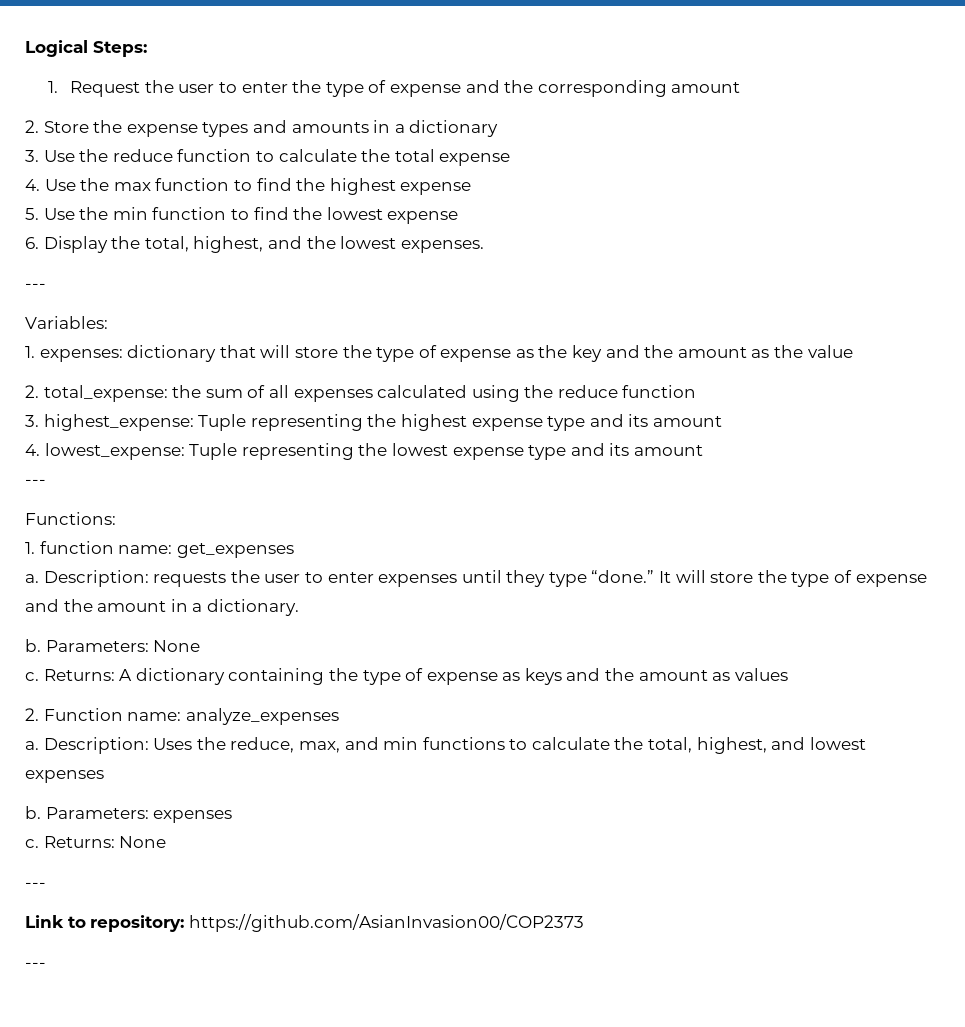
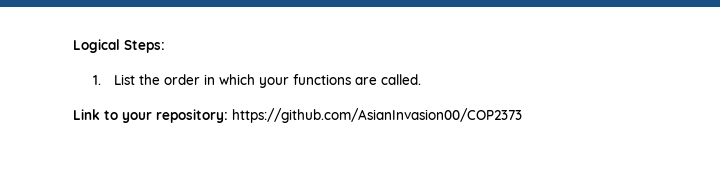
[70,80,741,97] [25,120,499,137] [25,149,511,166] [25,178,472,195] [25,207,459,224] [25,236,484,253] [25,283,46,289] [25,316,108,329] [25,345,853,362] [25,385,697,402] [25,414,722,431] [25,443,703,460] [25,479,46,485] [25,512,116,525] [25,541,294,558] [25,570,927,587] [25,599,299,616] [25,639,201,652] [25,668,788,685] [25,708,339,725] [25,737,866,754] [25,770,104,783] [25,806,233,823] [25,836,167,848] [25,882,46,888] Request the user to enter the type of expense and the corresponding amount // 2. Store the expense types and amounts in a dictionary // 3. Use the reduce function to calculate the total expense // 4. Use the max function to find the highest expense // 5. Use the min function to find the lowest expense // 6. Display the total, highest, and the lowest expenses. // --- // Variables: // 1. expenses: dictionary that will store the type of expense as the key and the amount as the value // 2. total_expense: the sum of all expenses calculated using the reduce function // 3. highest_expense: Tuple representing the highest expense type and its amount // 4. lowest_expense: Tuple representing the lowest expense type and its amount // --- // Functions: // 1. function name: get_expenses // a. Description: requests the user to enter expenses until they type “done.” It will store the type of expense and the amount in a dictionary. // b. Parameters: None // c. Returns: A dictionary containing the type of expense as keys and the amount as values // 2. Function name: analyze_expenses // a. Description: Uses the reduce, max, and min functions to calculate the total, highest, and lowest expenses // b. Parameters: expenses // c. Returns: None // --- -> [113,74,421,88] List the order in which your functions are called.
(86, 922) none -> [122,112,152,123] your
[25,962,46,968] // --- -> (522, 115) none

